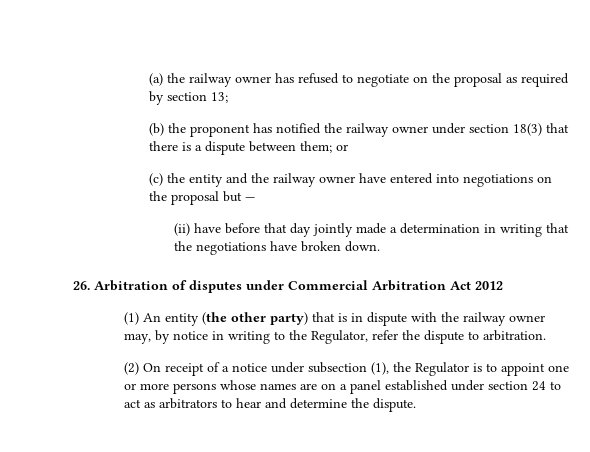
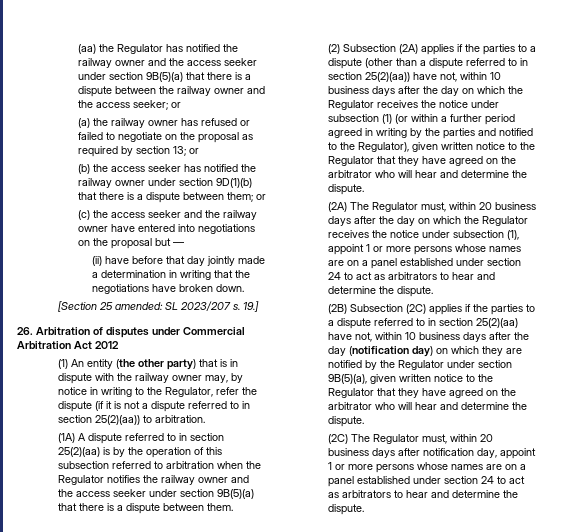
(148, 79) none -> [77,44,238,54] [77,58,257,68] [77,72,251,82] [77,86,265,97] [77,100,181,110] (aa) the Regulator has notified the railway owner and the access seeker under section 9B(5)(a) that there is a dispute between the railway owner and the access seeker; or //
(339, 78) none -> [239,120,250,126] [77,132,103,140] or failed
(228, 97) none -> [188,148,199,154] or
[189,124,250,137] proponent -> [110,164,181,172] access seeker
[512,123,542,136] 18(3) -> [215,178,252,188] 9D(1)(b)
[188,174,223,187] entity -> [110,210,181,218] access seeker
(381, 246) none -> [57,301,259,312] // [Section 25 amended: SL 2023/207 s. 19.]
[467,330,546,341] [123,362,569,376] to arbitration. // (2) On receipt of a notice under subsection (1), the Regulator is to appoint one -> [94,401,250,412] [57,415,205,425] [57,433,224,444] [57,447,222,458] [57,461,261,469] [57,475,249,485] [57,489,254,499] [57,503,233,514] [327,44,536,55] [327,58,528,69] [327,72,501,82] [327,86,523,96] [327,100,499,110] [327,114,515,125] [327,128,533,139] [327,142,535,152] [327,156,516,166] [327,170,527,178] [327,184,364,195] [327,202,536,212] [327,216,528,226] [327,230,519,240] [327,244,370,255] (if it is not a dispute referred to in section 25(2)(aa)) to arbitration. // (1A) A dispute referred to in section 25(2)(aa) is by the operation of this subsection referred to arbitration when the Regulator notifies the railway owner and the access seeker under section 9B(5)(a) that there is a dispute between them. // (2) Subsection (2A) applies if the parties to a dispute (other than a dispute referred to in section 25(2)(aa)) have not, within 10 business days after the day on which the Regulator receives the notice under subsection (1) (or within a further period agreed in writing by the parties and notified to the Regulator), given written notice to the Regulator that they have agreed on the arbitrator who will hear and determine the dispute. // (2A) The Regulator must, within 20 business days after the day on which the Regulator receives the notice under subsection (1), appoint 1
(416, 405) none -> [327,304,535,315] [327,318,518,329] [327,332,529,342] [327,346,522,357] [327,360,512,370] [327,374,493,384] [327,388,516,398] [327,402,527,410] [327,416,364,427] [327,434,493,444] [327,448,536,459] [327,462,526,473] [327,476,525,487] [327,490,518,498] [327,504,364,515] // (2B) Subsection (2C) applies if the parties to a dispute referred to in section 25(2)(aa) have not, within 10 business days after the day (notification day) on which they are notified by the Regulator under section 9B(5)(a), given written notice to the Regulator that they have agreed on the arbitrator who will hear and determine the dispute. // (2C) The Regulator must, within 20 business days after notification day, appoint 1 or more persons whose names are on a panel established under section 24 to act as arbitrators to hear and determine the dispute.

